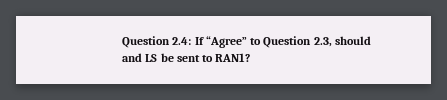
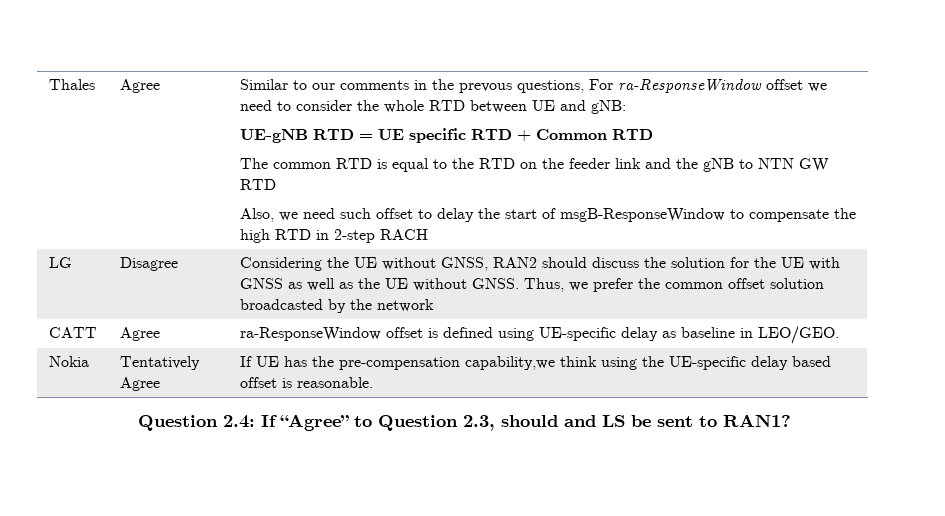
(122, 42) none -> [48,79,95,90] [119,79,160,93] [239,79,827,93] [239,100,626,114] [239,128,653,143] [239,158,829,172] [239,179,276,190] [239,208,856,222] [239,229,428,243] [48,257,72,268] [119,257,178,271] [239,257,840,271] [239,278,824,292] [239,299,434,313] [48,327,97,338] [119,327,160,341] [239,326,839,344] [48,356,89,367] [119,356,200,370] [119,377,160,391] [239,356,831,370] [239,377,373,388] Thales | Agree | Similar to our comments in the prevous questions, For ra-ResponseWindow offset we need to consider the whole RTD between UE and gNB: // UE-gNB RTD = UE specific RTD + Common RTD // The common RTD is equal to the RTD on the feeder link and the gNB to NTN GW RTD // Also, we need such offset to delay the start of msgB-ResponseWindow to compensate the high RTD in 2-step RACH // LG | Disagree | Considering the UE without GNSS, RAN2 should discuss the solution for the UE with GNSS as well as the UE without GNSS. Thus, we prefer the common offset solution broadcasted by the network // CATT | Agree | ra-ResponseWindow offset is defined using UE-specific delay as baseline in LEO/GEO. // Nokia | Tentatively Agree | If UE has the pre-compensation capability,we think using the UE-specific delay based offset is reasonable. //

